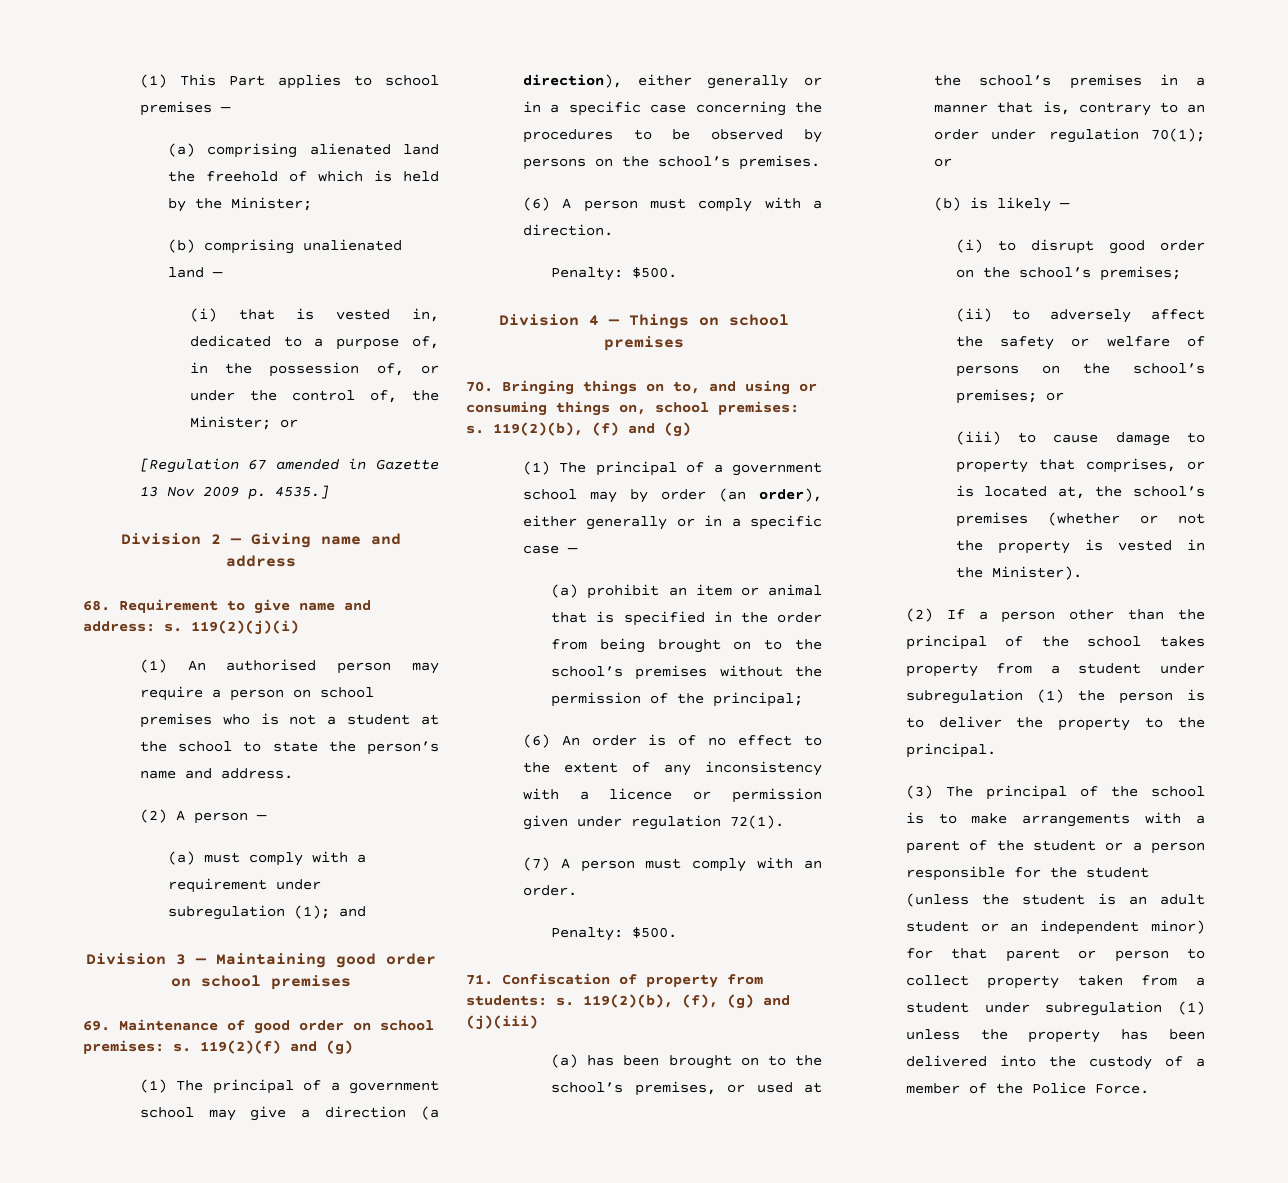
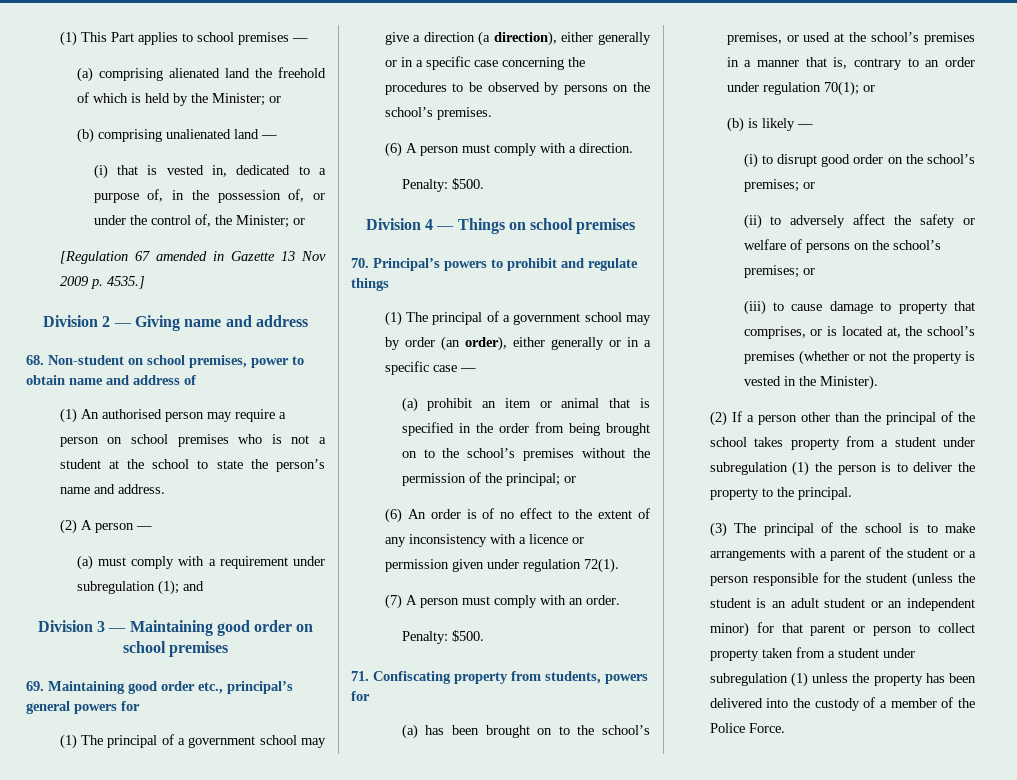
(313, 204) none -> [268,96,281,103] or
[119,599,371,614] [83,620,299,635] Requirement to give name and address: s. 119(2)(j)(i) -> [48,355,304,368] [26,375,196,385] Non-student on school premises, power to obtain name and address of
[119,1019,434,1034] [83,1040,353,1055] Maintenance of good order on school premises: s. 119(2)(f) and (g) -> [48,681,293,694] [26,701,140,714] Maintaining good order etc., principal’s general powers for
[502,380,817,395] [466,401,799,416] [466,422,691,437] Bringing things on to, and using or consuming things on, school premises: s. 119(2)(b), (f) and (g) -> [373,258,638,271] [351,278,389,291] Principal’s powers to prohibit and regulate things
(804, 699) none -> [563,476,576,483] or
[502,973,763,988] [466,994,790,1009] [466,1015,538,1030] Confiscation of property from students: s. 119(2)(b), (f), (g) and (j)(iii) -> [373,671,648,684] [351,691,370,701] Confiscating property from students, powers for
(1181, 273) none -> [802,182,815,189] or

